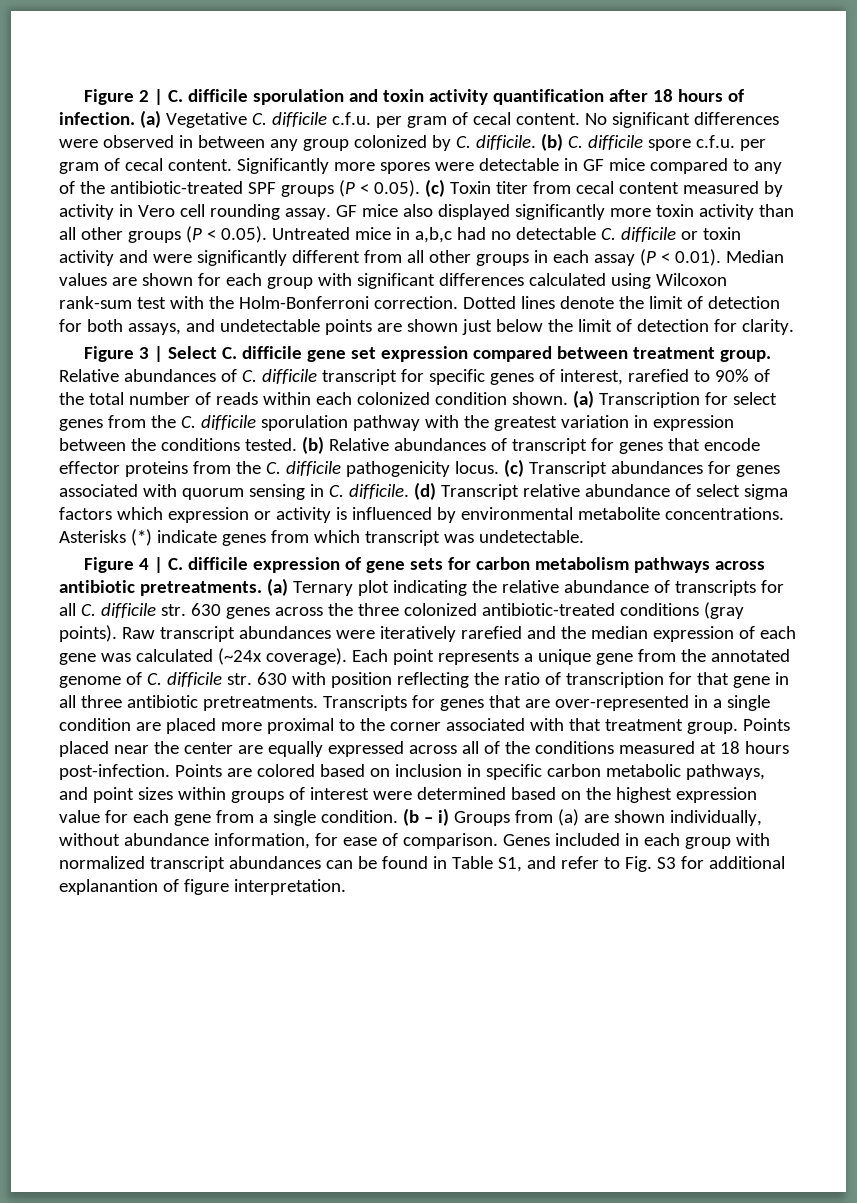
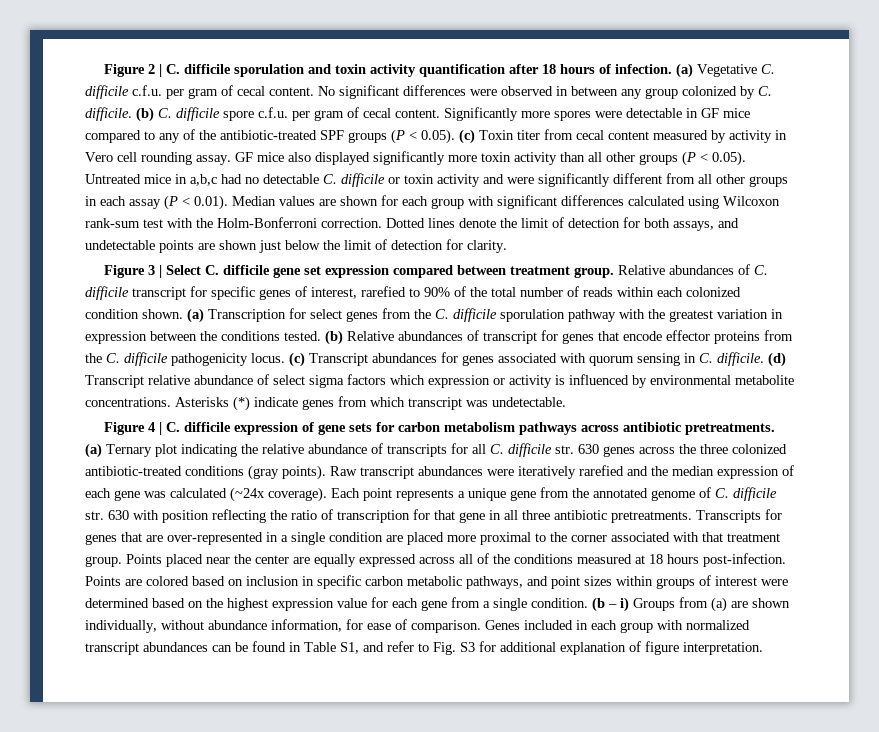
[59,879,158,895] explanantion -> [560,642,626,655] explanation

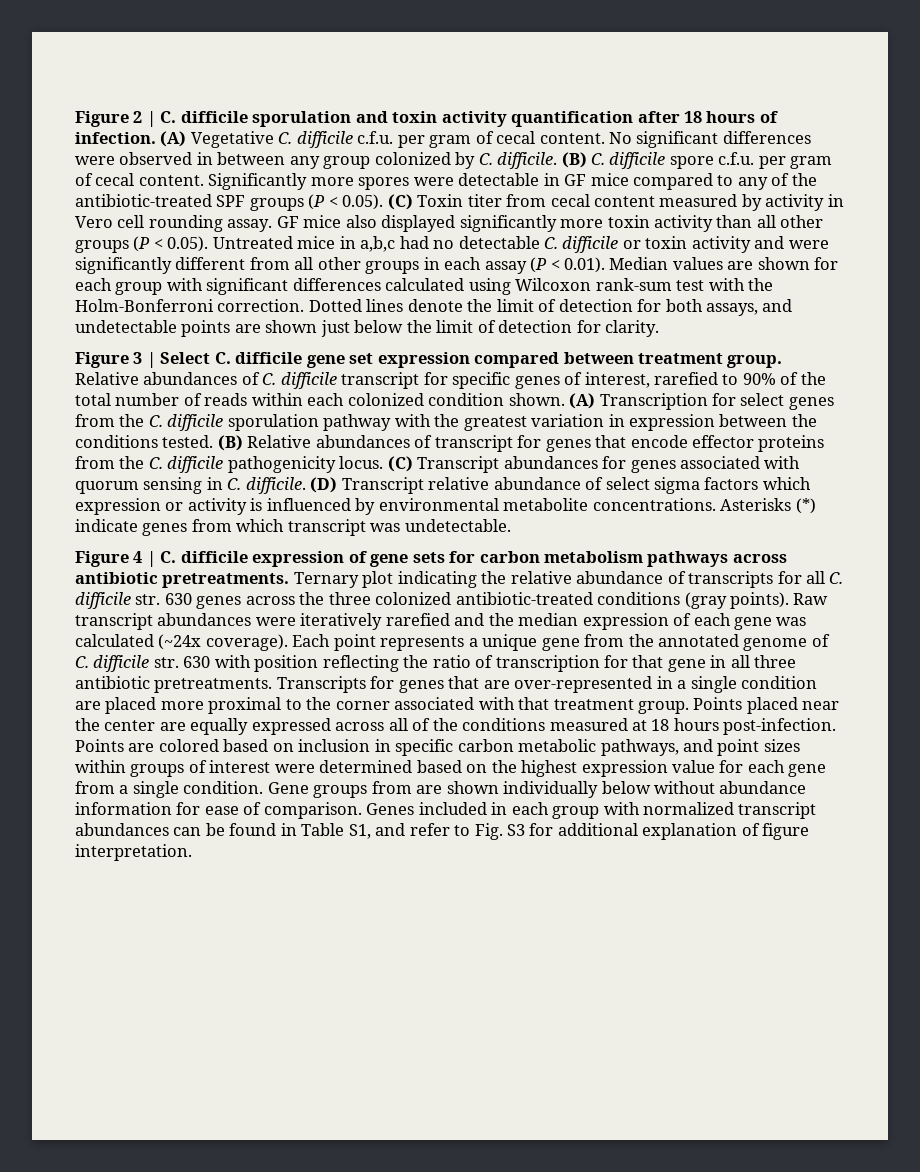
[675,63,693,78] (a) -> [160,131,187,147] (A)
[136,107,154,122] (b) -> [561,152,587,168] (B)
[459,129,475,144] (c) -> [387,194,413,210] (C)
[187,308,204,323] (a) -> [569,393,596,409] (A)
[325,330,343,345] (b) -> [217,435,243,451] (B)
[289,352,305,367] (c) -> [387,456,413,472] (C)
[768,352,786,367] (d) -> [310,477,338,493] (D)
[85,443,102,458] (a) -> (290, 580) none
[592,597,790,612] [85,620,157,633] (b – i) Groups from (a) are shown individually, -> [267,781,651,798] Gene groups from are shown individually below
[271,619,342,632] information, -> [75,802,172,815] information

